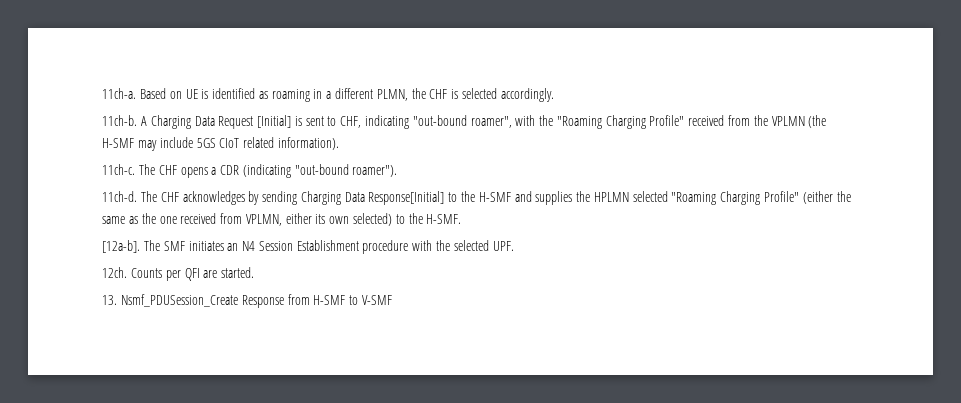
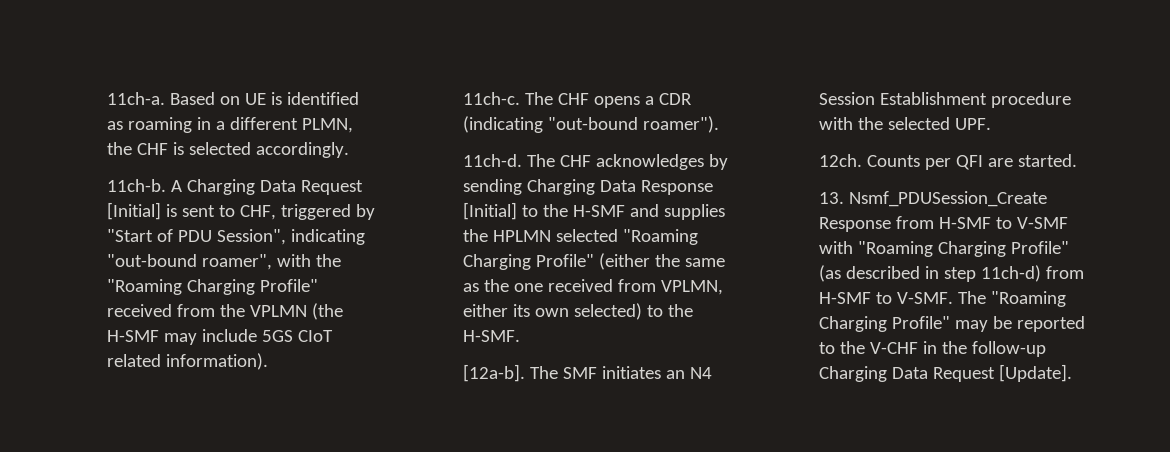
(362, 122) none -> [281,204,376,220] [107,229,287,245] triggered by "Start of PDU Session",
[368,191,445,205] Response[Initial] -> [641,180,714,195] [463,202,518,220] Response [Initial]
(392, 300) none -> [819,241,1070,257] [819,265,1085,282] [819,291,1067,307] [819,316,1086,332] [819,341,1047,357] [819,364,1073,382] with "Roaming Charging Profile" (as described in step 11ch-d) from H-SMF to V-SMF. The "Roaming Charging Profile" may be reported to the V-CHF in the follow-up Charging Data Request [Update].

